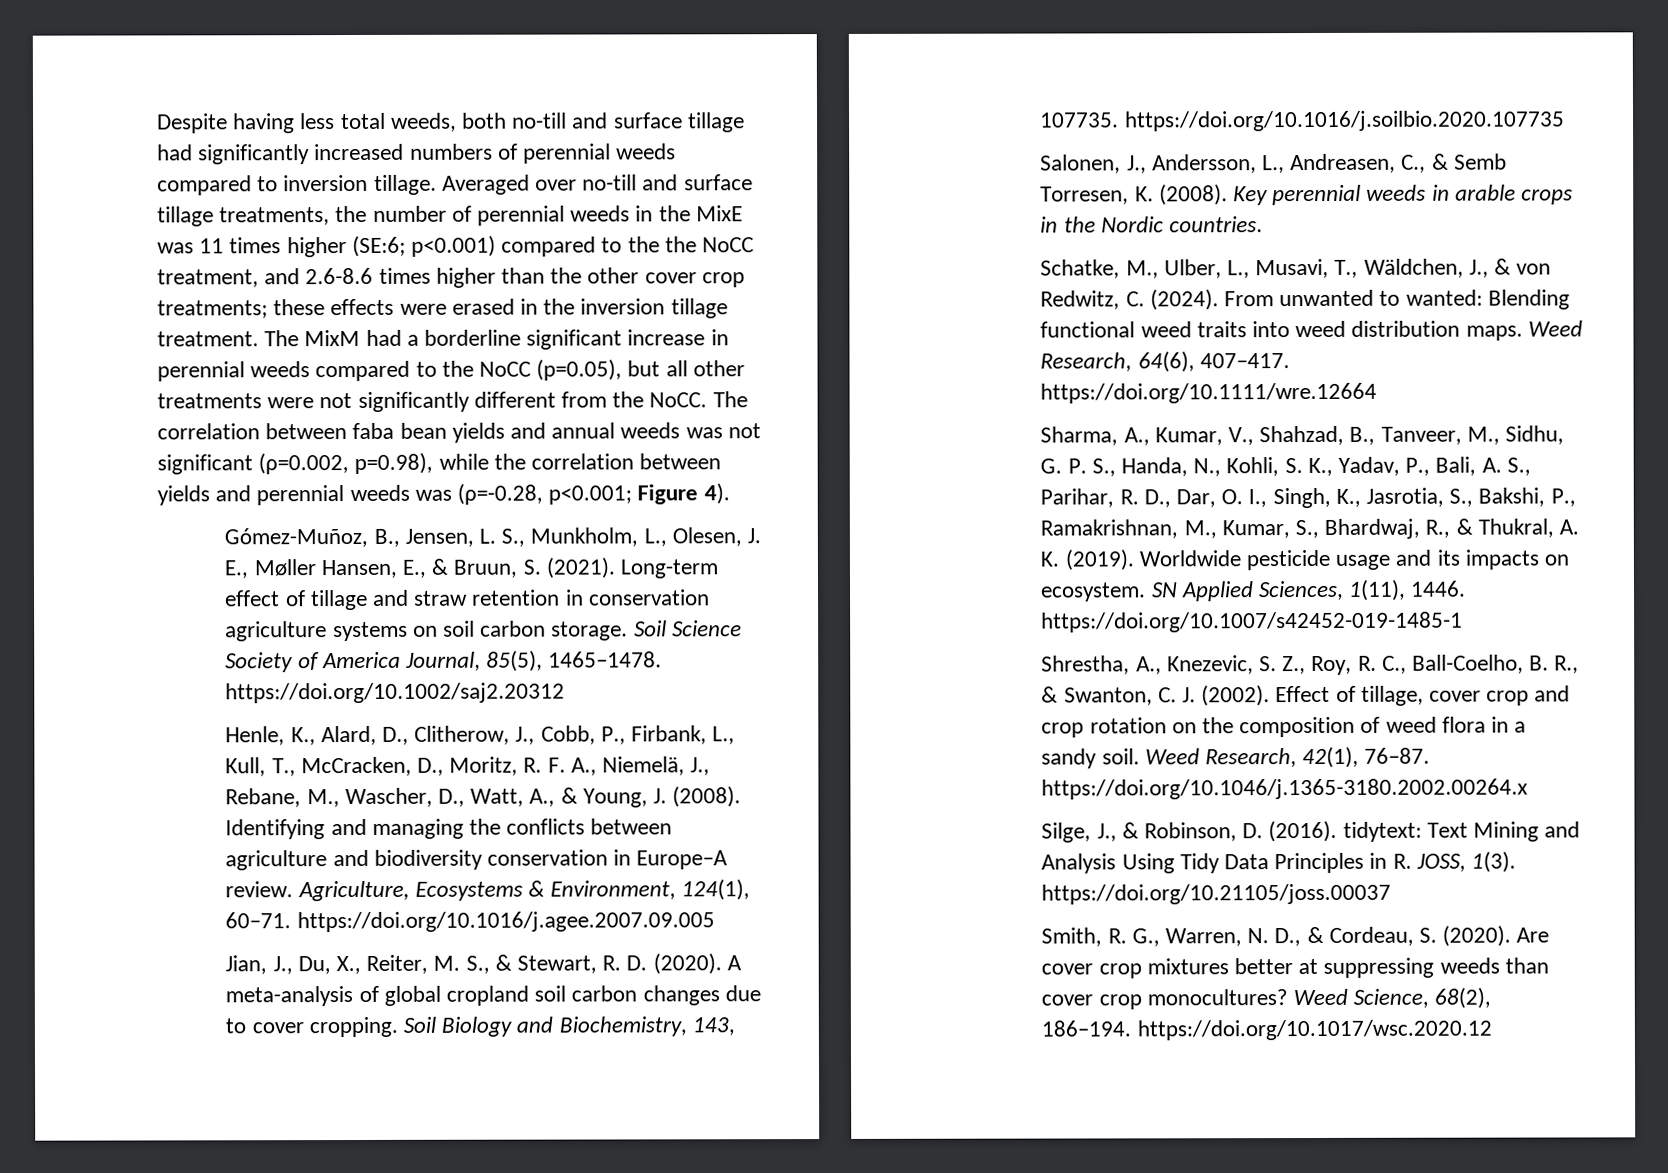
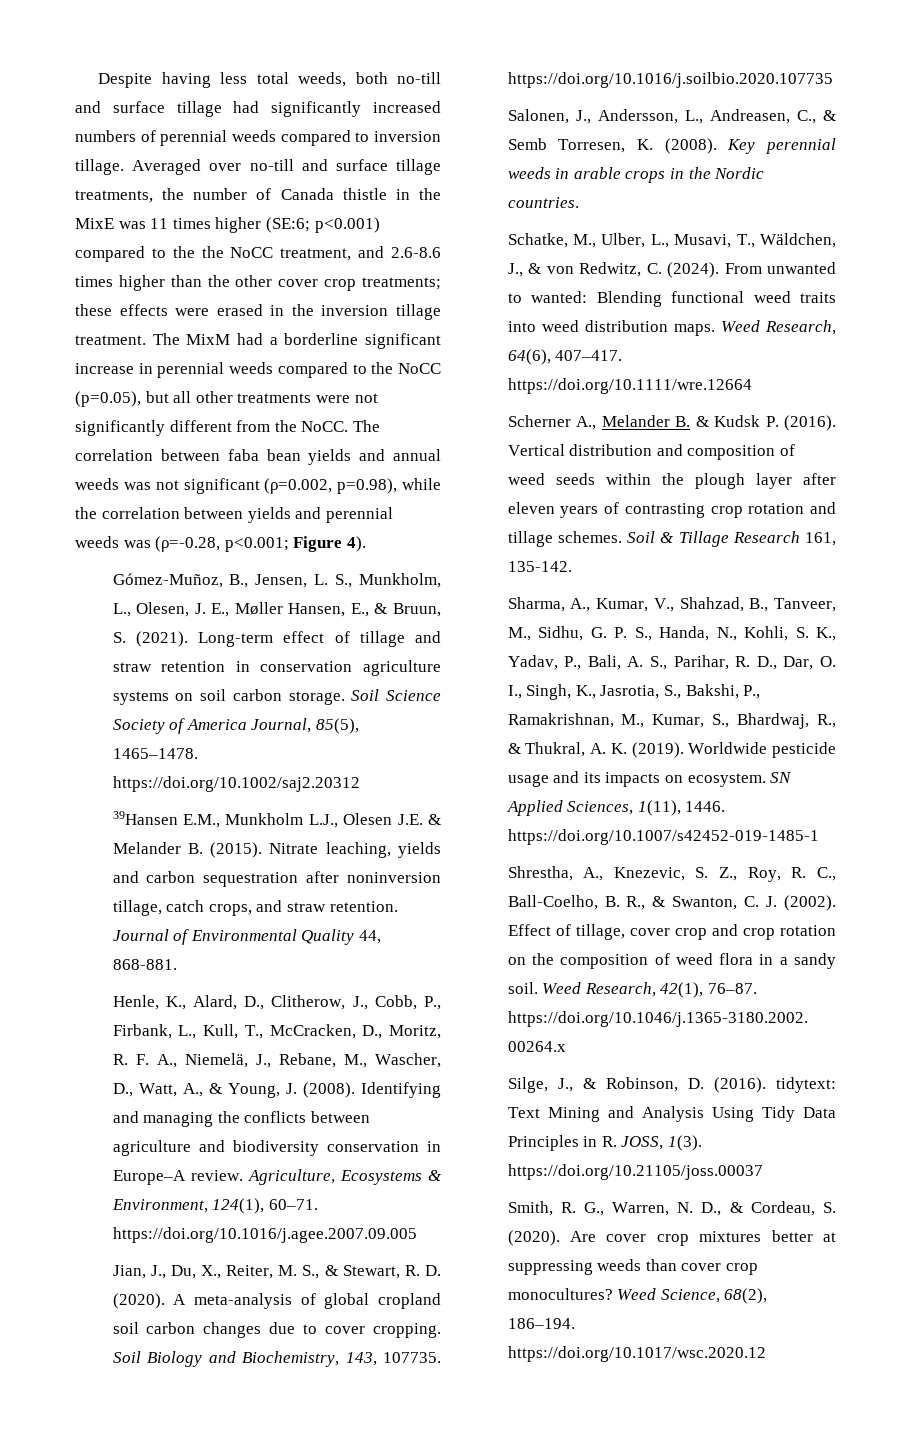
[477,205,631,226] perennial weeds -> [280,188,387,200] Canada thistle
(566, 693) none -> [112,811,441,828] [112,842,441,858] [112,871,441,887] [112,900,398,916] [112,929,381,945] [112,959,177,970] // 39Hansen E.M., Munkholm L.J., Olesen J.E. & Melander B. (2015). Nitrate leaching, yields and carbon sequestration after noninversion tillage, catch crops, and straw retention. Journal of Environmental Quality 44, 868-881.
(1378, 393) none -> [507,415,836,431] [507,444,795,460] [507,473,836,489] [507,502,836,518] [507,531,836,547] [507,561,572,572] // Scherner A., Melander B. & Kudsk P. (2016). Vertical distribution and composition of weed seeds within the plough layer after eleven years of contrasting crop rotation and tillage schemes. Soil & Tillage Research 161, 135-142.

